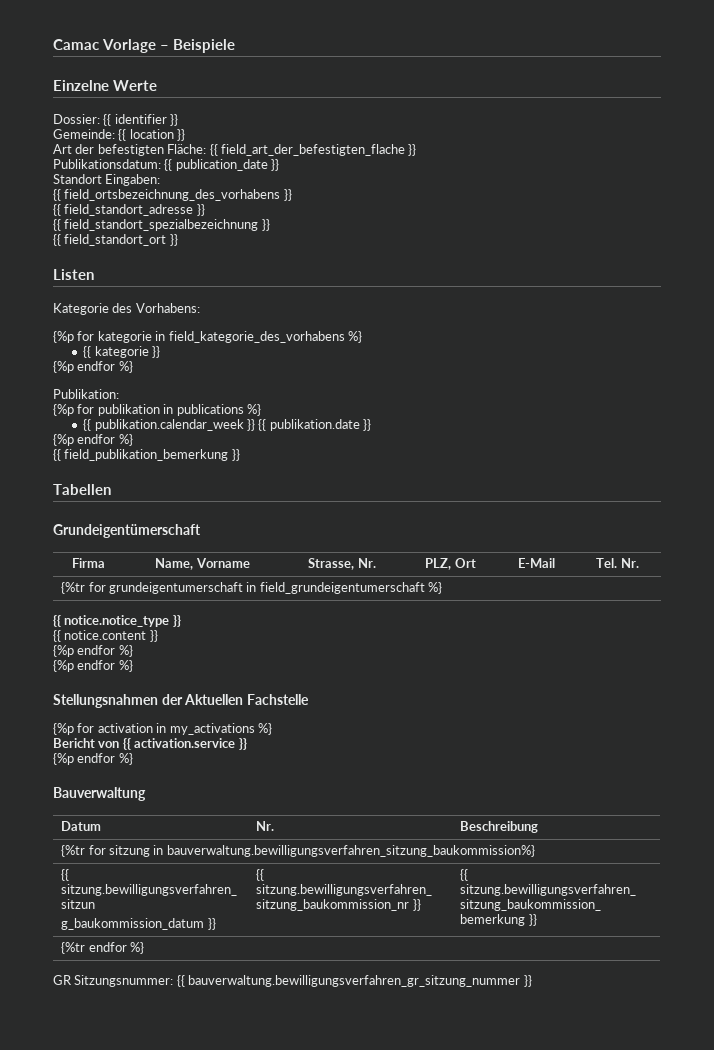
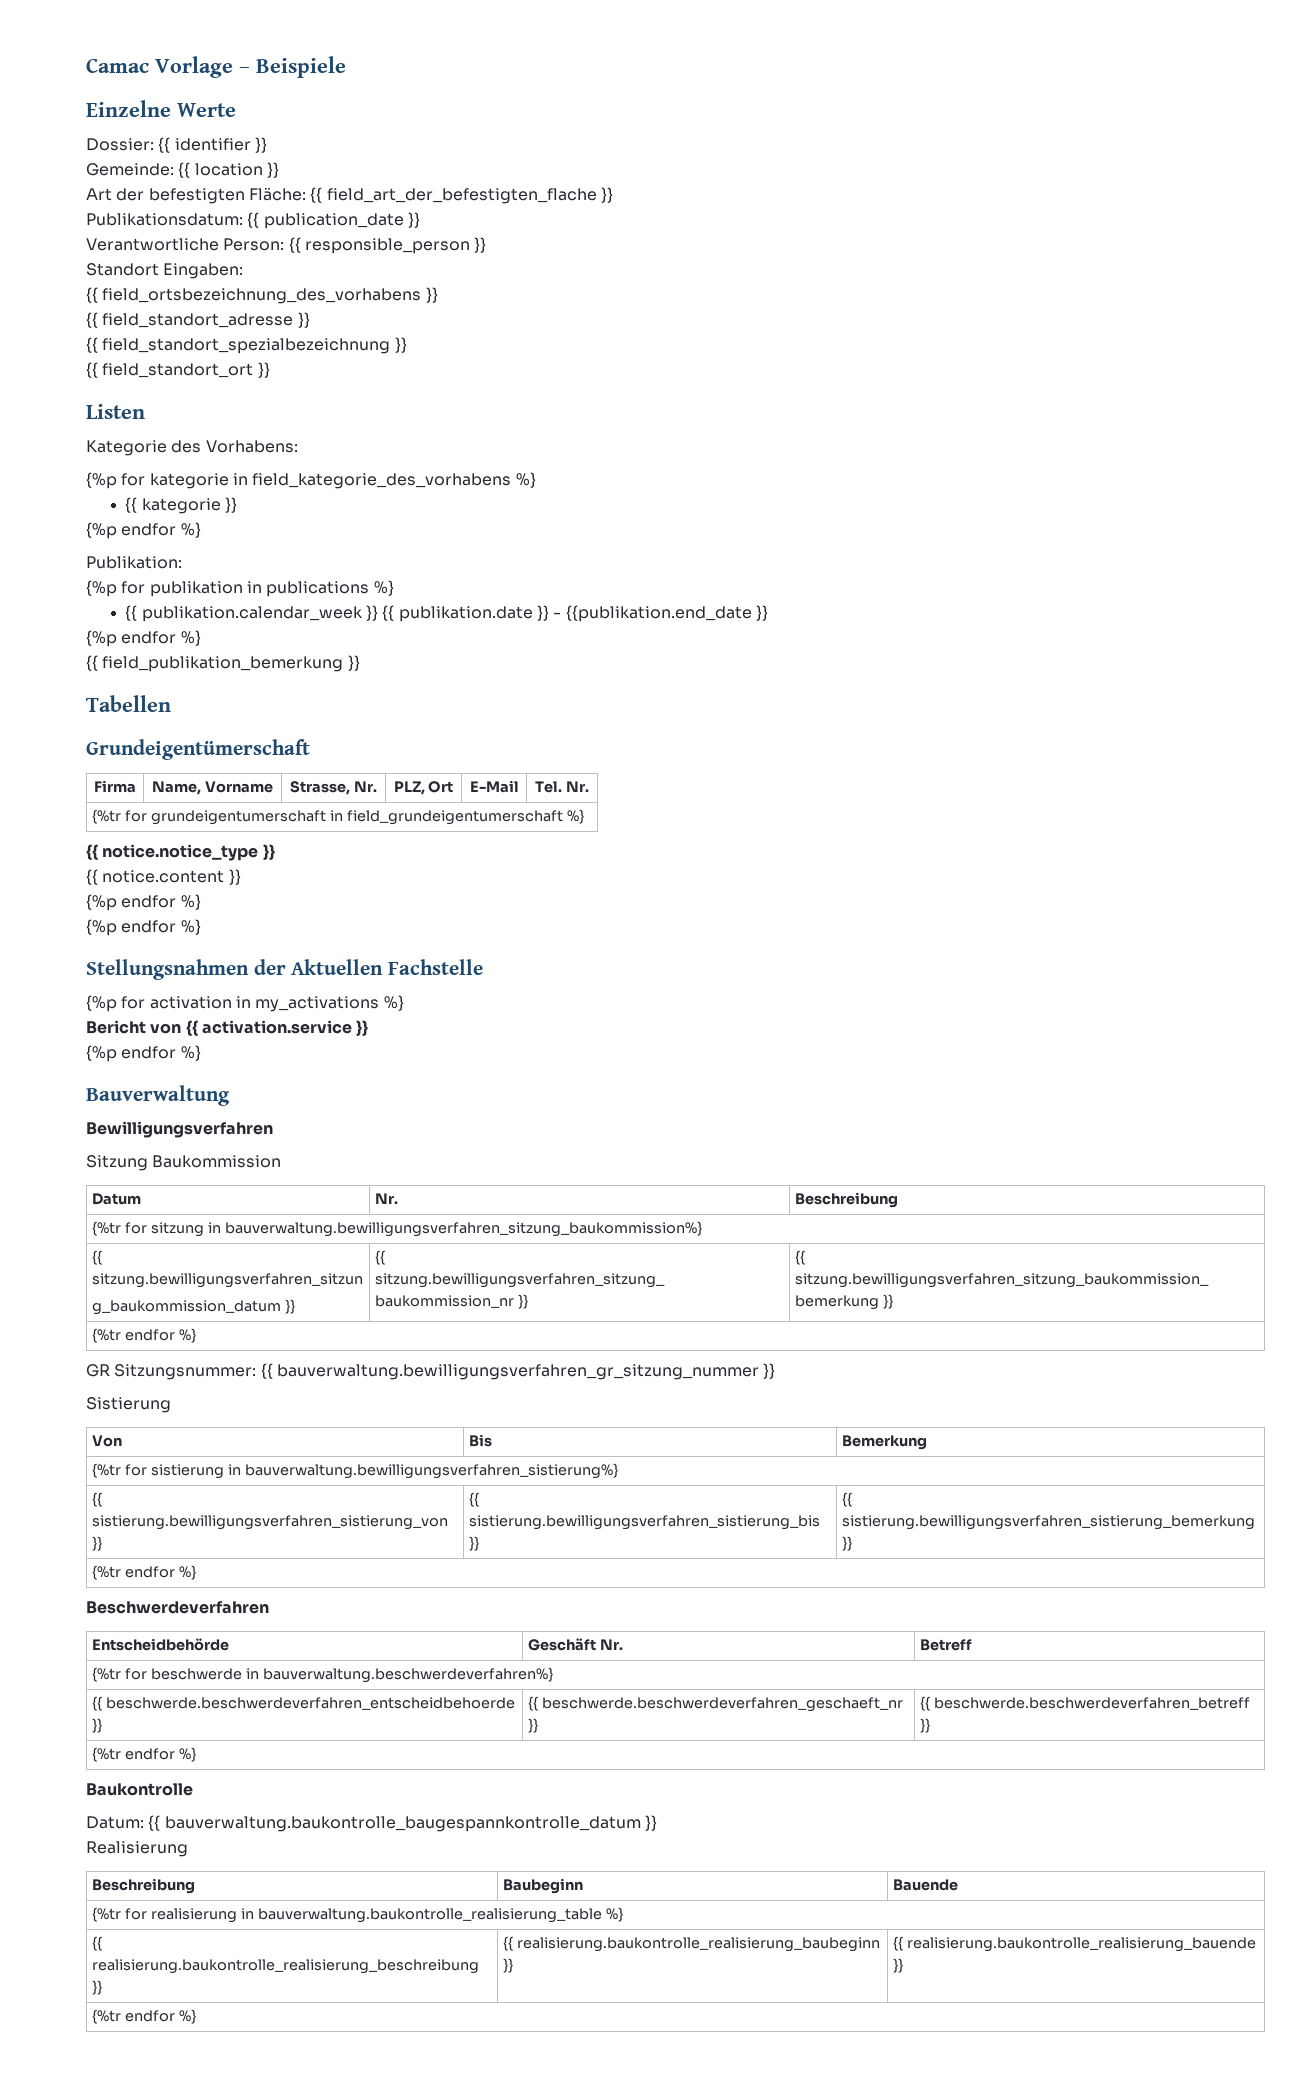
(280, 165) none -> [86,237,487,254] // Verantwortliche Person: {{ responsible_person }}
(372, 425) none -> [553,605,768,622] - {{publikation.end_date }}
(146, 794) none -> [86,1121,273,1138] [86,1155,282,1171] // Bewilligungsverfahren // Sitzung Baukommission
(532, 981) none -> [86,1397,171,1413] [92,1435,123,1447] [469,1434,493,1447] [842,1435,928,1450] [92,1463,619,1479] [92,1492,103,1507] [92,1515,449,1530] [92,1536,103,1551] [469,1492,480,1507] [469,1515,821,1530] [469,1536,480,1551] [842,1492,853,1507] [842,1515,1256,1530] [842,1536,853,1551] [92,1565,197,1580] [86,1601,269,1614] [92,1638,230,1651] [528,1638,624,1651] [920,1639,973,1651] [92,1667,554,1683] [92,1696,516,1711] [92,1718,103,1733] [528,1696,904,1712] [528,1718,539,1733] [920,1696,1251,1711] [920,1718,931,1733] [92,1747,197,1762] [86,1783,193,1796] [86,1815,657,1832] [86,1841,188,1857] [92,1878,196,1894] [503,1878,584,1894] [893,1879,959,1891] [92,1907,624,1923] [92,1936,103,1951] [92,1959,480,1974] [92,1980,103,1995] [503,1936,881,1952] [503,1958,514,1973] [893,1936,1257,1952] [893,1958,904,1973] [92,2009,197,2024] // Sistierung // Von | Bis | Bemerkung // {%tr for sistierung in bauverwaltung.bewilligungsverfahren_sistierung%} // {{ sistierung.bewilligungsverfahren_sistierung_von }} | {{ sistierung.bewilligungsverfahren_sistierung_bis }} | {{ sistierung.bewilligungsverfahren_sistierung_bemerkung }} // {%tr endfor %} // Beschwerdeverfahren // Entscheidbehörde | Geschäft Nr. | Betreff // {%tr for beschwerde in bauverwaltung.beschwerdeverfahren%} // {{ beschwerde.beschwerdeverfahren_entscheidbehoerde }} | {{ beschwerde.beschwerdeverfahren_geschaeft_nr }} | {{ beschwerde.beschwerdeverfahren_betreff }} // {%tr endfor %} // Baukontrolle // Datum: {{ bauverwaltung.baukontrolle_baugespannkontrolle_datum }} // Realisierung // Beschreibung | Baubeginn | Bauende // {%tr for realisierung in bauverwaltung.baukontrolle_realisierung_table %} // {{ realisierung.baukontrolle_realisierung_beschreibung }} | {{ realisierung.baukontrolle_realisierung_baubeginn }} | {{ realisierung.baukontrolle_realisierung_bauende }} // {%tr endfor %}

